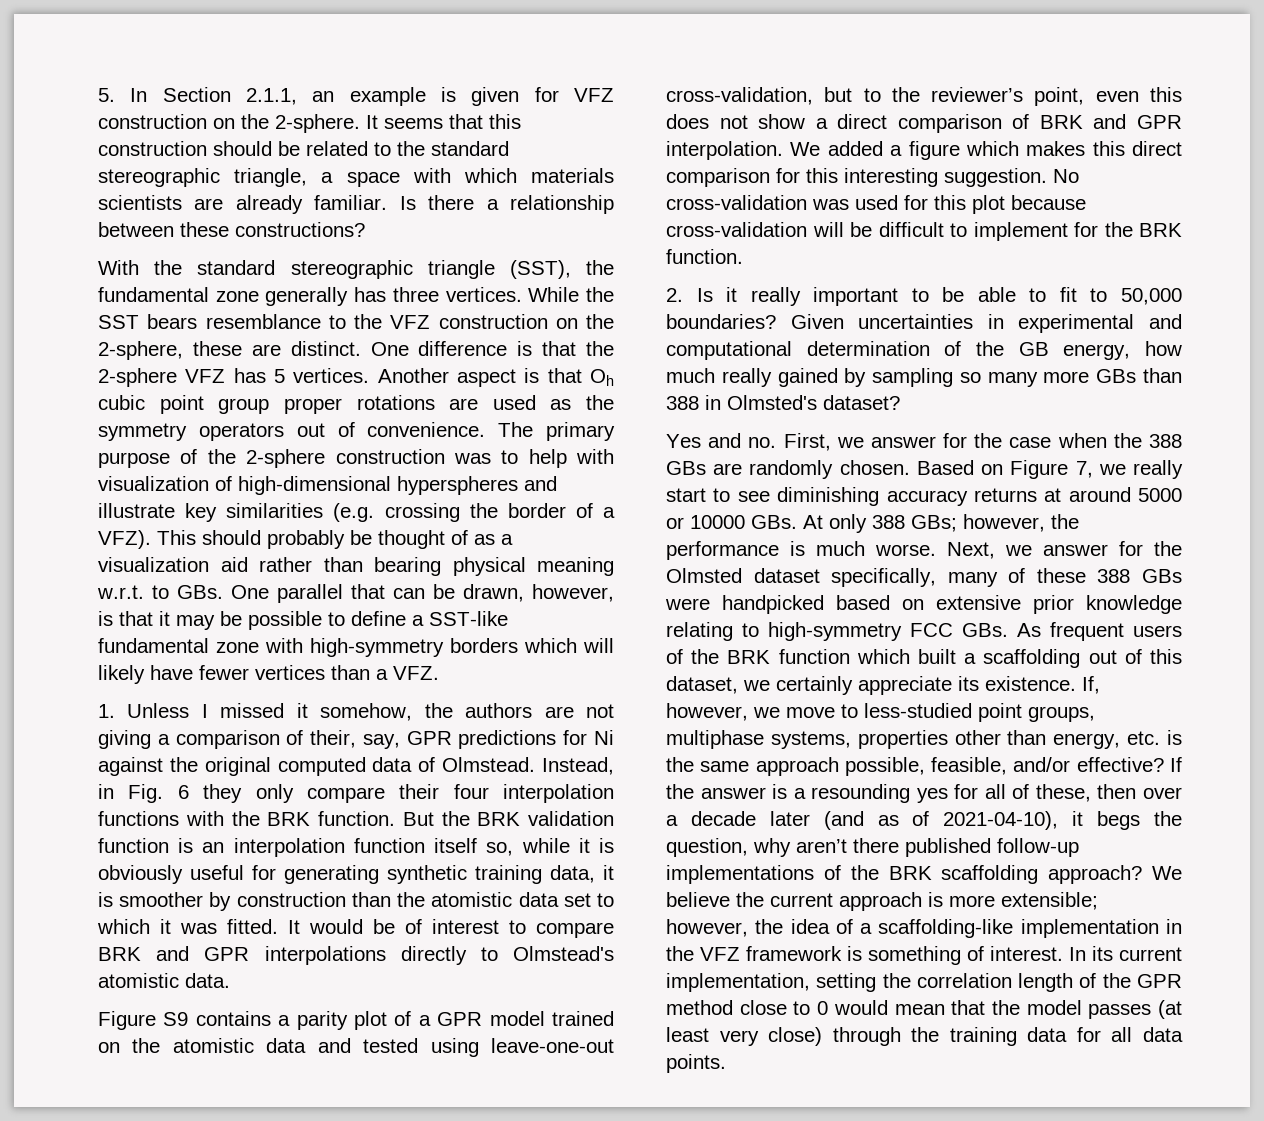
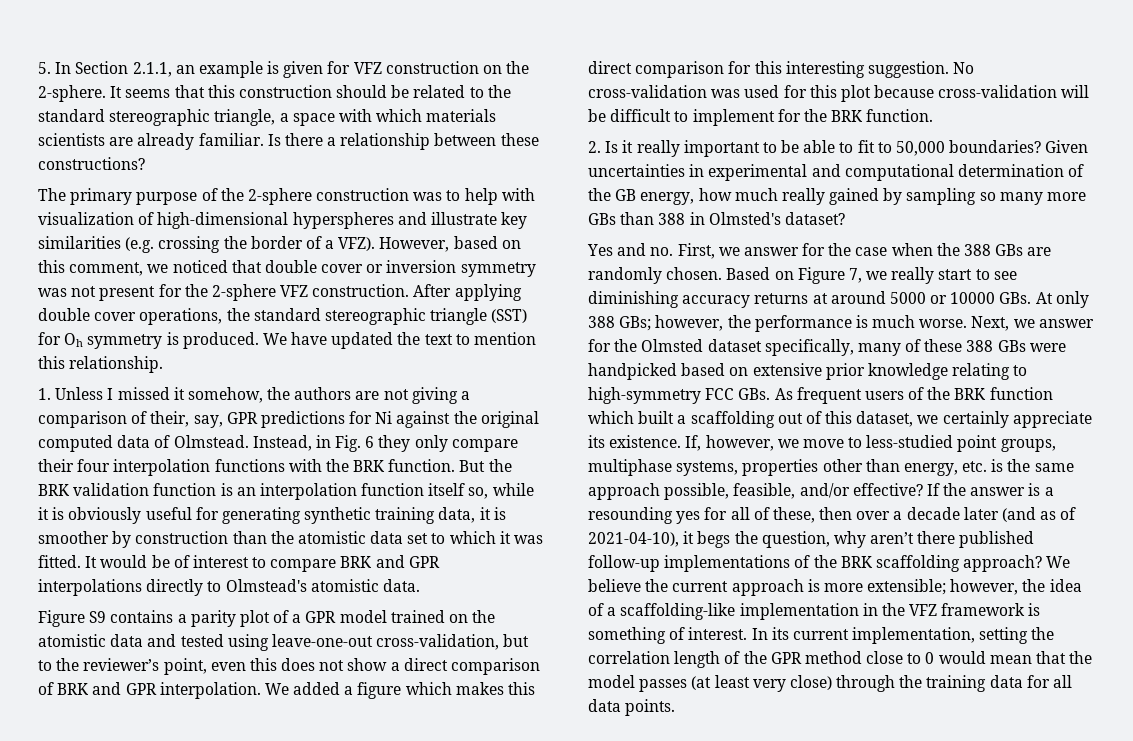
[98,260,614,279] [98,287,614,306] [98,314,614,329] [98,341,614,360] [98,368,614,387] [98,395,614,414] [98,422,486,441] With the standard stereographic triangle (SST), the fundamental zone generally has three vertices. While the SST bears resemblance to the VFZ construction on the 2-sphere, these are distinct. One difference is that the 2-sphere VFZ has 5 vertices. Another aspect is that Oh cubic point group proper rotations are used as the symmetry operators out of convenience. -> (145, 163) none
[157,530,513,549] [98,557,614,576] [97,584,614,603] [98,611,508,630] [98,638,614,657] [98,665,439,684] This should probably be thought of as a visualization aid rather than bearing physical meaning w.r.t. to GBs. One parallel that can be drawn, however, is that it may be possible to define a SST-like fundamental zone with high-symmetry borders which will likely have fewer vertices than a VFZ. -> [379,236,521,252] [38,260,536,277] [38,284,522,301] [38,308,528,325] [38,332,537,349] [38,356,164,373] However, based on this comment, we noticed that double cover or inversion symmetry was not present for the 2-sphere VFZ construction. After applying double cover operations, the standard stereographic triangle (SST) for Oh symmetry is produced. We have updated the text to mention this relationship.

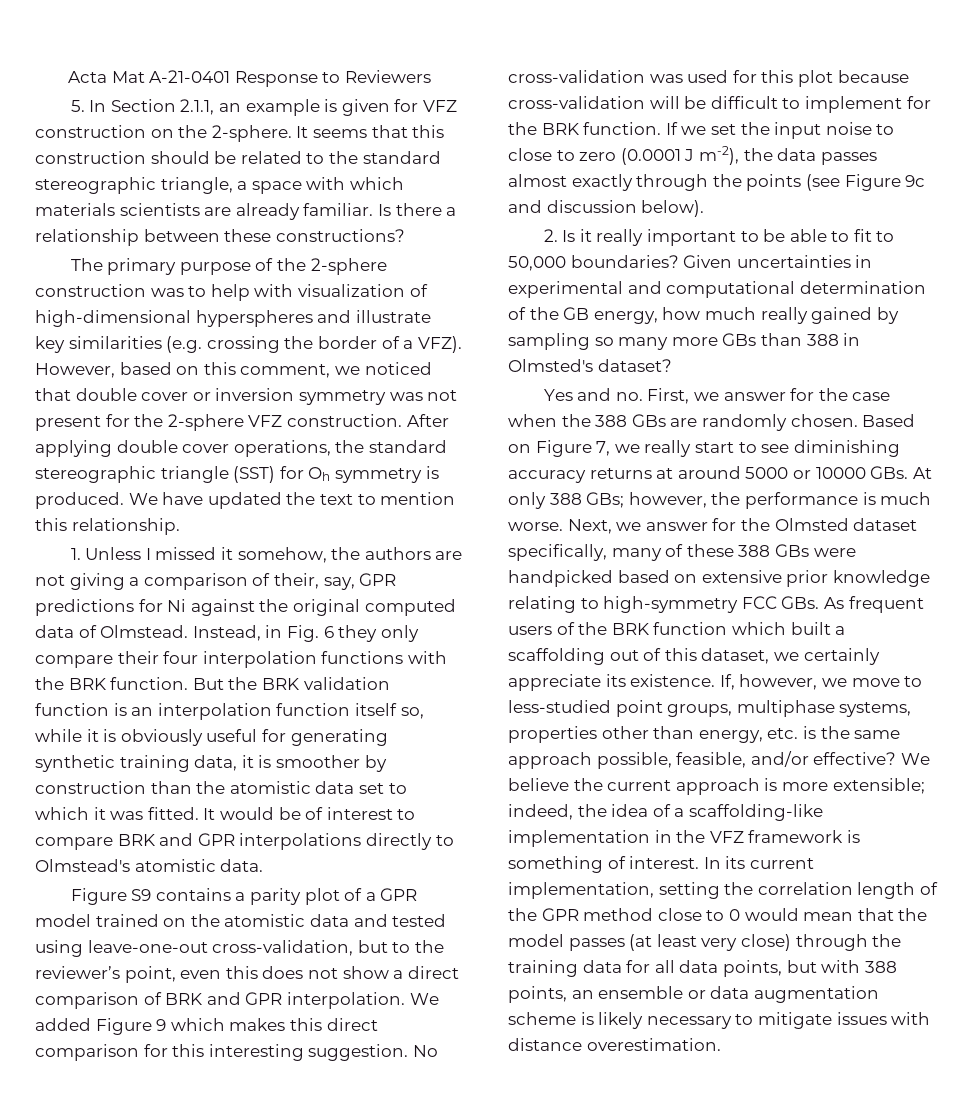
(38, 68) none -> [68,70,431,87] Acta Mat A-21-0401 Response to Reviewers //
[344,682,402,699] a figure -> [95,1018,167,1035] Figure 9
(934, 115) none -> [665,122,895,139] [508,146,877,165] [508,174,926,191] [508,200,705,217] If we set the input noise to close to zero (0.0001 J m-2), the data passes almost exactly through the points (see Figure 9c and discussion below).
[926,483,1054,496] [588,507,1077,524] [588,531,1035,548] [588,555,1043,572] If the answer is a resounding yes for all of these, then over a decade later (and as of 2021-04-10), it begs the question, why aren’t there published follow-up implementations of the BRK scaffolding approach? -> (897, 758) none
[950,579,1019,595] however, -> [508,804,573,820] indeed,
[625,699,676,716] points. -> [722,960,897,977] [508,986,879,1003] [508,1012,931,1029] [508,1038,721,1051] points, but with 388 points, an ensemble or data augmentation scheme is likely necessary to mitigate issues with distance overestimation.

